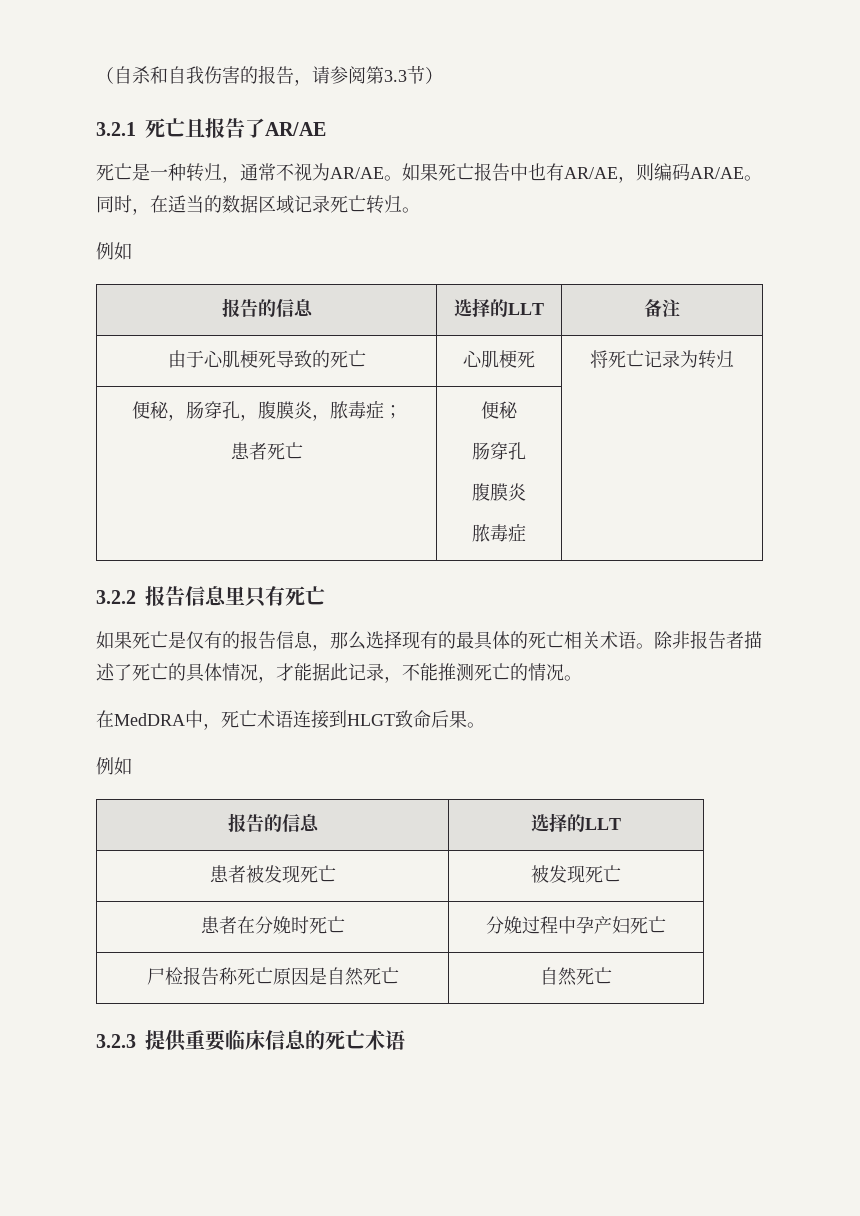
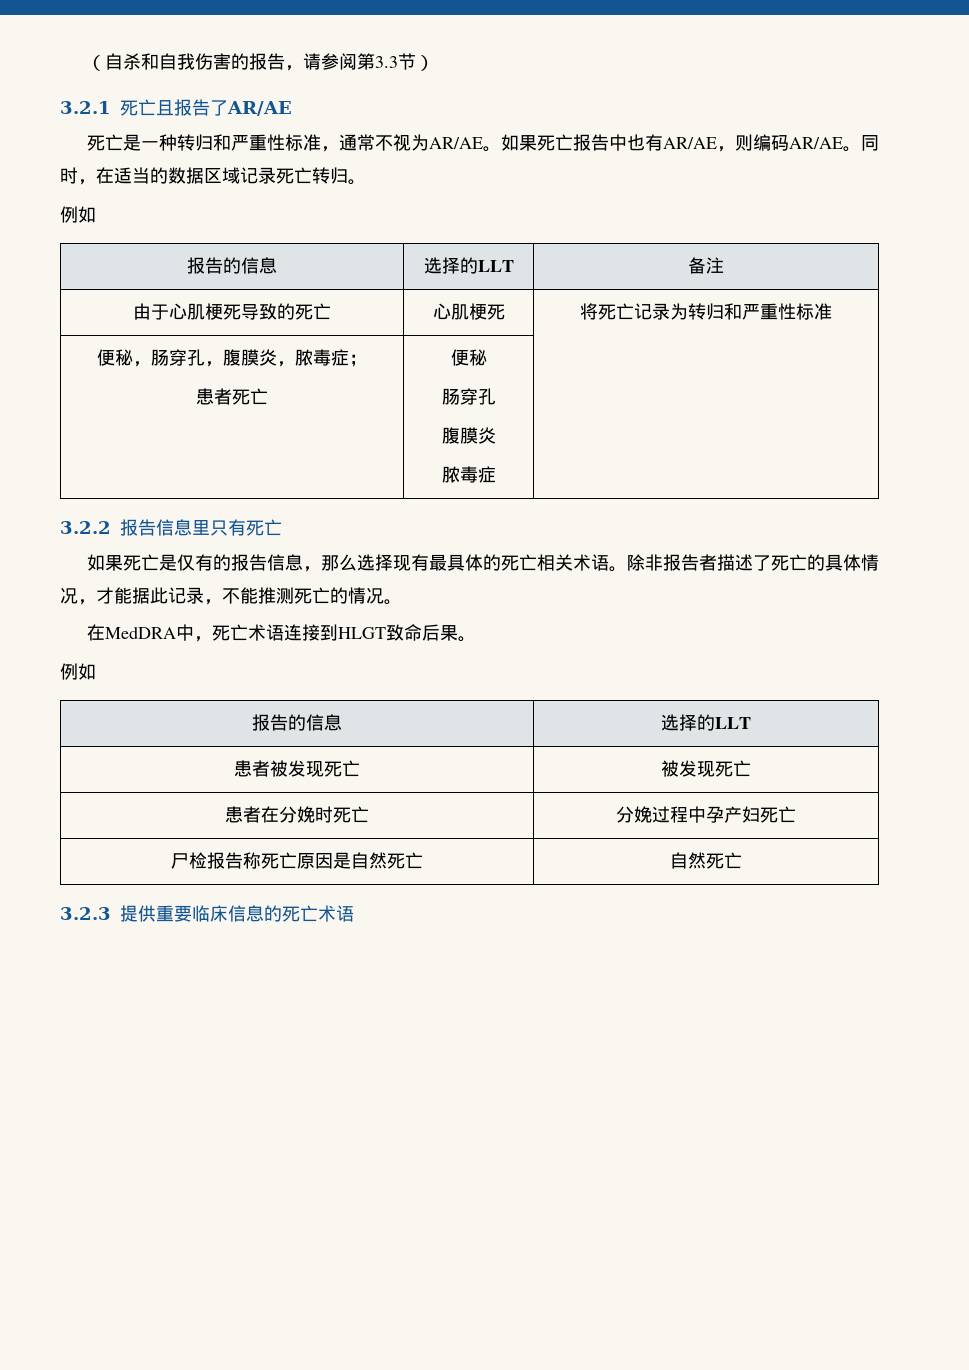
(222, 172) none -> [212,134,321,151] 和严重性标准
(735, 359) none -> [724,303,833,320] 和严重性标准
[438,631,456,649] 的 -> (429, 562) none

